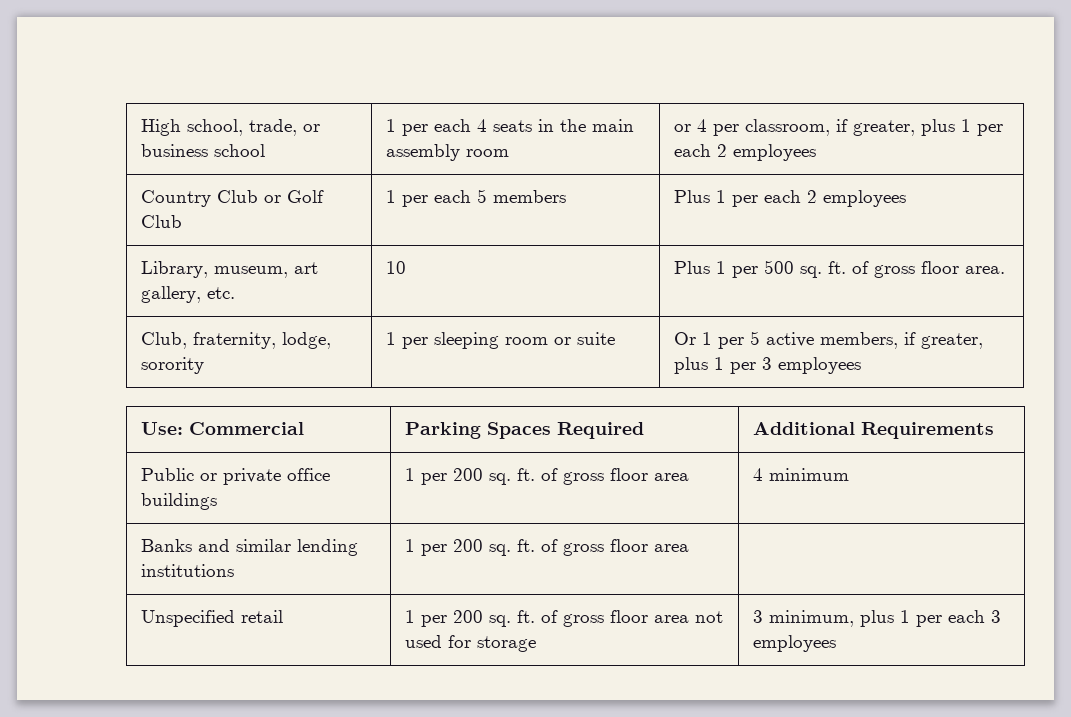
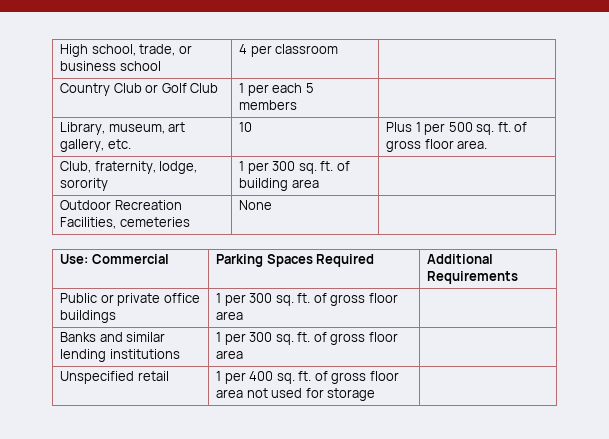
[386,119,635,136] [386,144,510,161] [674,119,1004,136] [674,144,817,161] 1 per each 4 seats in the main assembly room | or 4 per classroom, if greater, plus 1 per each 2 employees -> [239,44,339,57] 4 per classroom |
[674,190,907,207] Plus 1 per each 2 employees -> (298, 105) none
[434,332,616,349] [674,331,984,349] [674,357,862,374] sleeping room or suite | Or 1 per 5 active members, if greater, plus 1 per 3 employees -> [272,161,350,174] [239,178,319,191] [60,200,182,210] [60,217,190,229] [239,200,273,210] 300 sq. ft. of building area | // Outdoor Recreation Facilities, cemeteries | None |
[453,468,690,485] [753,468,850,481] 200 sq. ft. of gross floor area | 4 minimum -> [249,293,398,306] [216,311,244,320] 300 sq. ft. of gross floor area |
[453,539,484,552] 200 -> [249,332,273,342] 300
[453,610,484,623] 200 -> [249,371,274,381] 400
[753,610,1002,627] [753,635,837,652] 3 minimum, plus 1 per each 3 employees -> (376, 394) none

